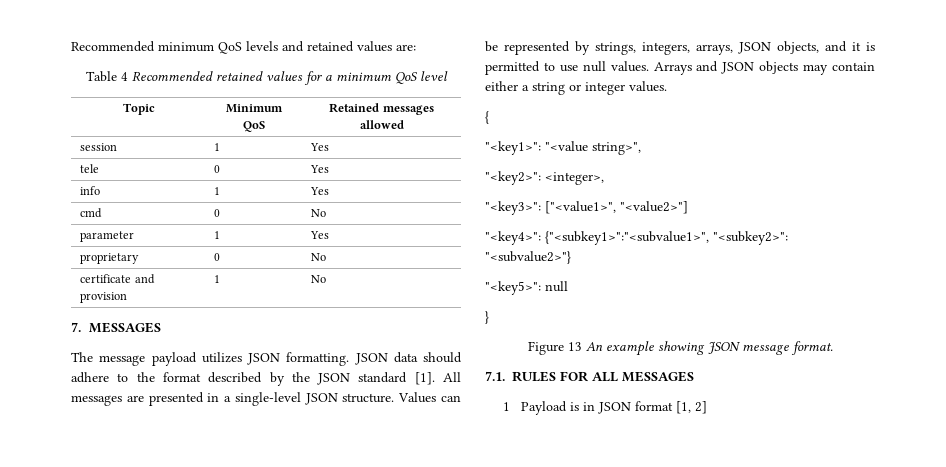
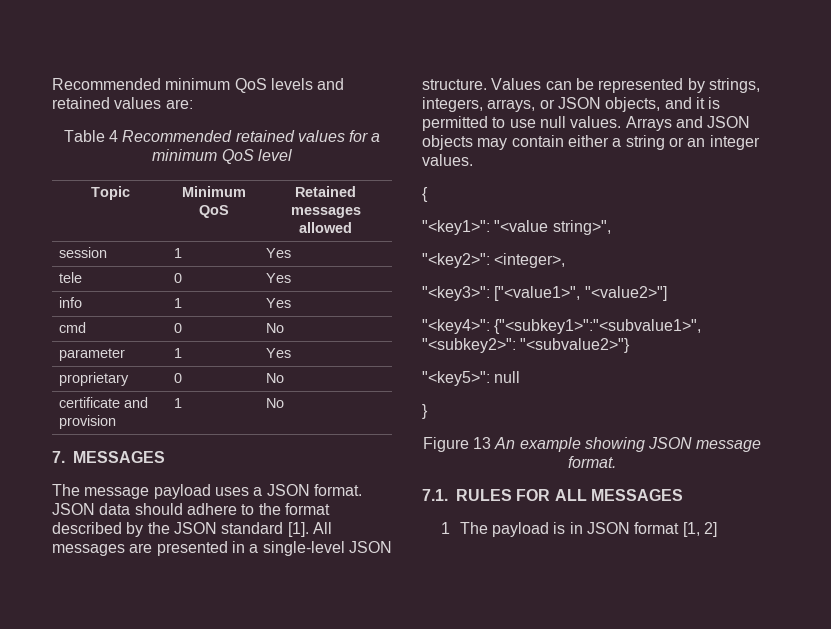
[201,352,350,366] utilizes JSON formatting. -> [214,484,362,496] uses a JSON format.
(733, 49) none -> [539,99,555,109] or
(581, 87) none -> [687,138,706,147] an
[521,401,568,415] Payload -> [459,522,549,537] The payload

